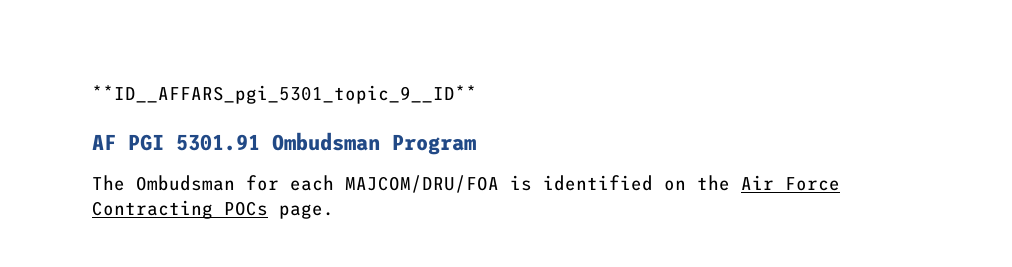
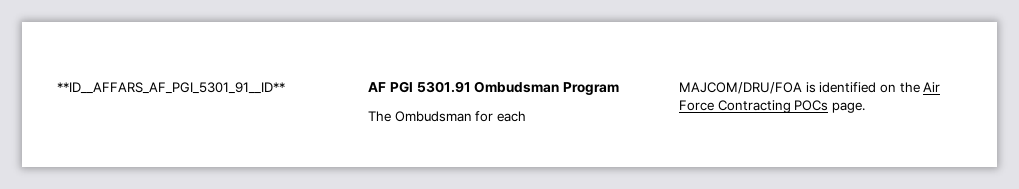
[92,85,477,104] **ID__AFFARS_pgi_5301_topic_9__ID** -> [57,82,285,94] **ID__AFFARS_AF_PGI_5301_91__ID**

